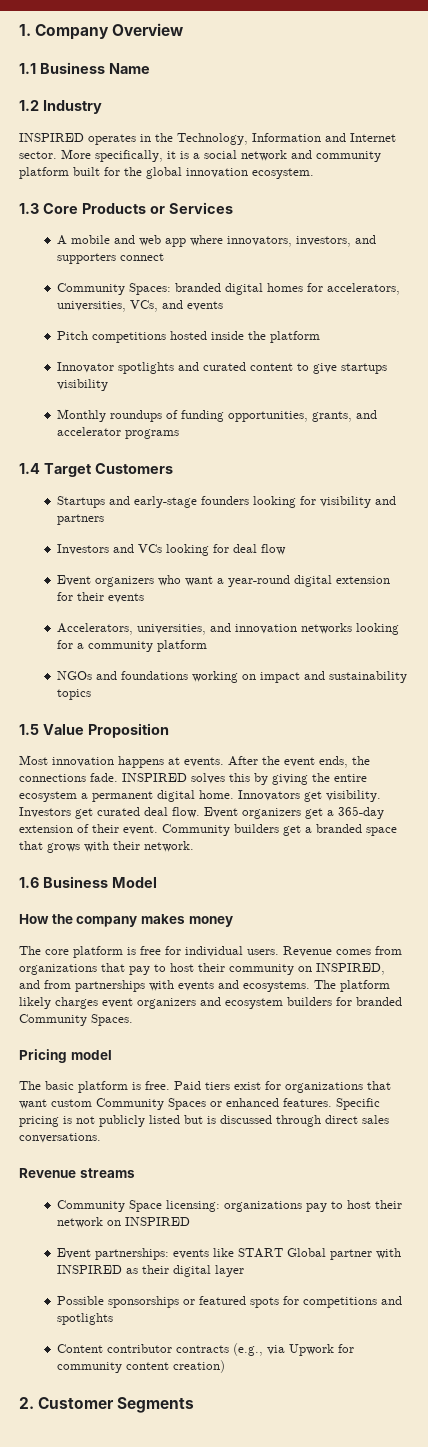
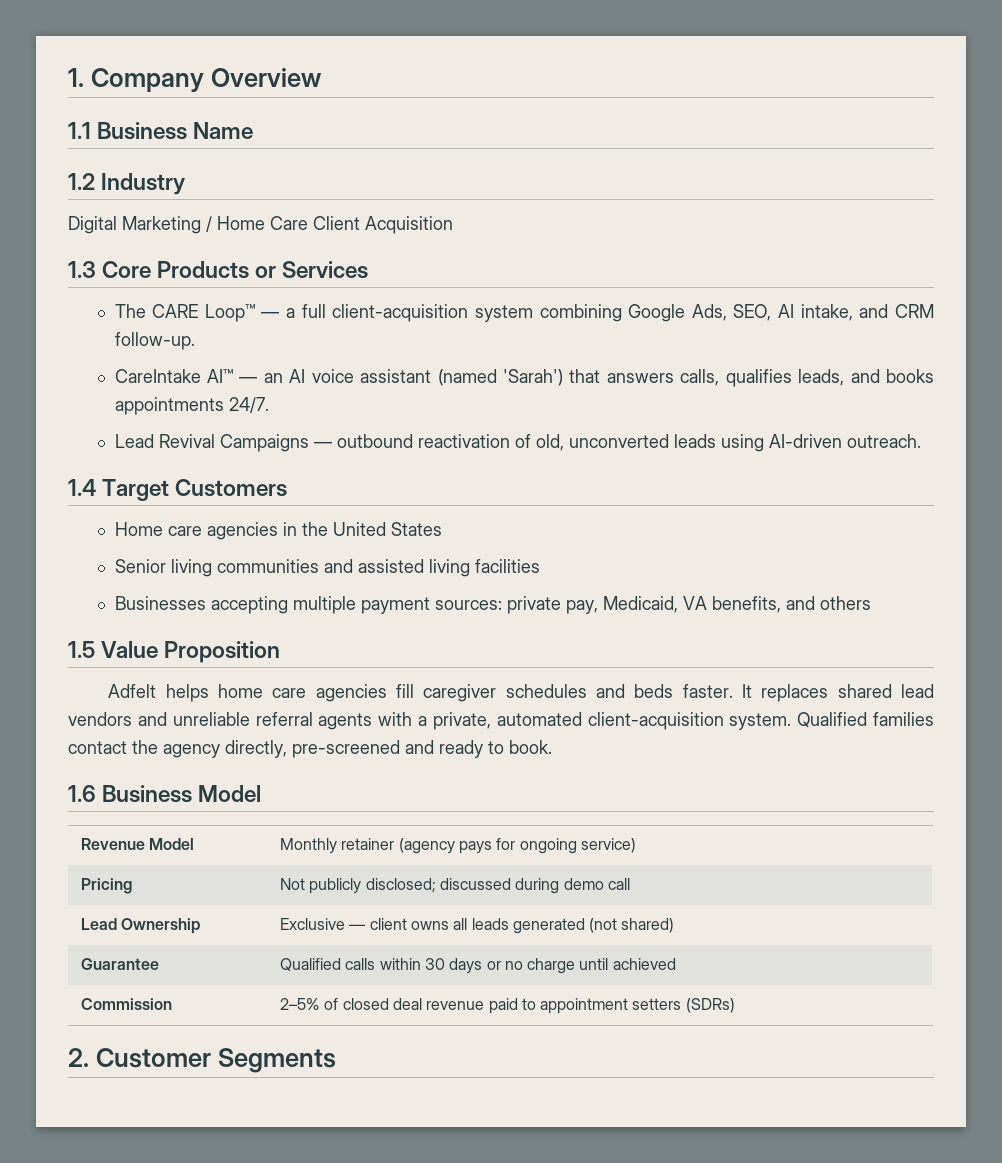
[19,133,396,145] [19,149,381,162] [19,167,314,179] INSPIRED operates in the Technology, Information and Internet sector. More specifically, it is a social network and community platform built for the global innovation ecosystem. -> [68,216,453,234] Digital Marketing / Home Care Client Acquisition
[57,235,377,247] [57,253,165,264] [57,283,401,295] [57,300,224,312] [57,331,321,343] [57,362,388,374] [57,379,109,391] [57,409,378,422] [57,427,180,439] [19,463,173,477] [57,496,397,508] [57,514,105,525] [57,544,287,556] [57,575,391,587] [57,592,145,603] [57,623,400,635] [57,640,208,652] [57,671,408,683] [57,689,92,700] [19,723,169,738] [19,755,370,768] [19,773,367,785] [19,790,381,802] [19,806,384,819] [19,824,397,836] [19,841,194,853] [19,876,157,888] [19,914,233,927] [19,946,402,958] [19,963,385,975] [19,980,390,992] [19,997,402,1009] [19,1014,133,1026] [19,1049,112,1063] [19,1081,391,1093] [19,1098,380,1110] [19,1115,389,1127] [19,1133,101,1143] [19,1168,135,1178] [57,1200,403,1212] [57,1217,191,1228] [57,1248,402,1260] [57,1265,245,1277] [57,1296,403,1308] [57,1313,114,1325] [57,1343,355,1356] [57,1360,226,1373] A mobile and web app where innovators, investors, and supporters connect // Community Spaces: branded digital homes for accelerators, universities, VCs, and events // Pitch competitions hosted inside the platform // Innovator spotlights and curated content to give startups visibility // Monthly roundups of funding opportunities, grants, and accelerator programs // 1.4 Target Customers // Startups and early-stage founders looking for visibility and partners // Investors and VCs looking for deal flow // Event organizers who want a year-round digital extension for their events // Accelerators, universities, and innovation networks looking for a community platform // NGOs and foundations working on impact and sustainability topics // 1.5 Value Proposition // Most innovation happens at events. After the event ends, the connections fade. INSPIRED solves this by giving the entire ecosystem a permanent digital home. Innovators get visibility. Investors get curated deal flow. Event organizers get a 365-day extension of their event. Community builders get a branded space that grows with their network. // 1.6 Business Model // How the company makes money // The core platform is free for individual users. Revenue comes from organizations that pay to host their community on INSPIRED, and from partnerships with events and ecosystems. The platform likely charges event organizers and ecosystem builders for branded Community Spaces. // Pricing model // The basic platform is free. Paid tiers exist for organizations that want custom Community Spaces or enhanced features. Specific pricing is not publicly listed but is discussed through direct sales conversations. // Revenue streams // Community Space licensing: organizations pay to host their network on INSPIRED // Event partnerships: events like START Global partner with INSPIRED as their digital layer // Possible sponsorships or featured spots for competitions and spotlights // Content contributor contracts (e.g., via Upwork for community content creation) -> [114,304,934,322] [114,332,195,350] [114,369,935,387] [114,397,269,415] [114,434,921,452] [68,479,288,501] [114,522,442,540] [114,559,540,577] [114,596,871,614] [68,641,281,663] [108,684,934,702] [68,712,935,730] [68,740,552,758] [68,785,262,803] [80,838,195,850] [279,838,636,854] [80,878,132,894] [279,878,630,894] [80,918,201,934] [279,918,675,934] [80,958,159,970] [279,958,676,974] [80,998,172,1010] [279,998,735,1014] The CARE Loop™ — a full client-acquisition system combining Google Ads, SEO, AI intake, and CRM follow-up. // CareIntake AI™ — an AI voice assistant (named 'Sarah') that answers calls, qualifies leads, and books appointments 24/7. // Lead Revival Campaigns — outbound reactivation of old, unconverted leads using AI-driven outreach. // 1.4 Target Customers // Home care agencies in the United States // Senior living communities and assisted living facilities // Businesses accepting multiple payment sources: private pay, Medicaid, VA benefits, and others // 1.5 Value Proposition // Adfelt helps home care agencies fill caregiver schedules and beds faster. It replaces shared lead vendors and unreliable referral agents with a private, automated client-acquisition system. Qualified families contact the agency directly, pre-screened and ready to book. // 1.6 Business Model // Revenue Model | Monthly retainer (agency pays for ongoing service) // Pricing | Not publicly disclosed; discussed during demo call // Lead Ownership | Exclusive — client owns all leads generated (not shared) // Guarantee | Qualified calls within 30 days or no charge until achieved // Commission | 2–5% of closed deal revenue paid to appointment setters (SDRs)

